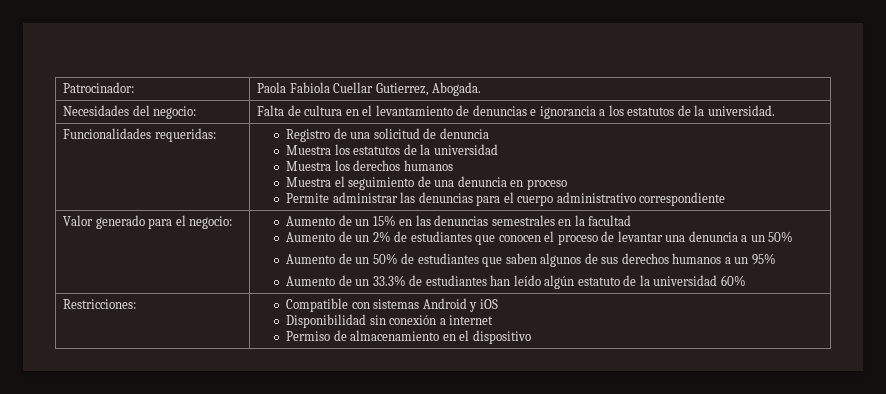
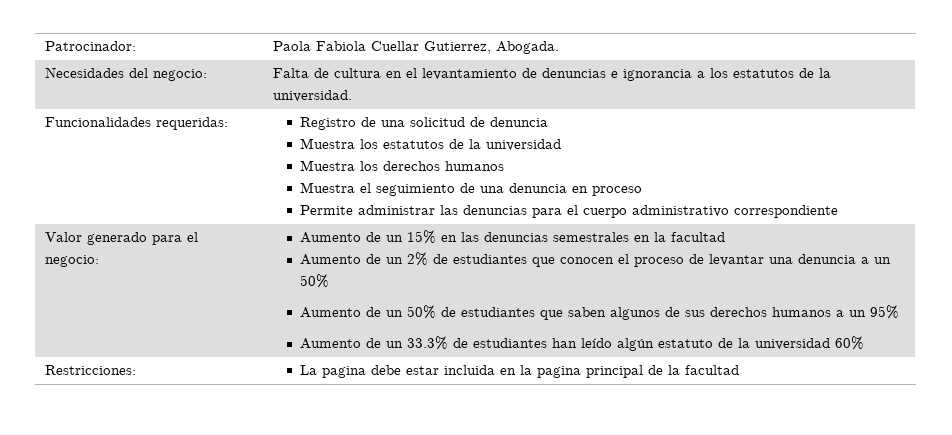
[286,298,498,312] [286,314,494,328] [286,330,531,344] Compatible con sistemas Android y iOS // Disponibilidad sin conexión a internet // Permiso de almacenamiento en el dispositivo -> [300,365,740,378] La pagina debe estar incluida en la pagina principal de la facultad

